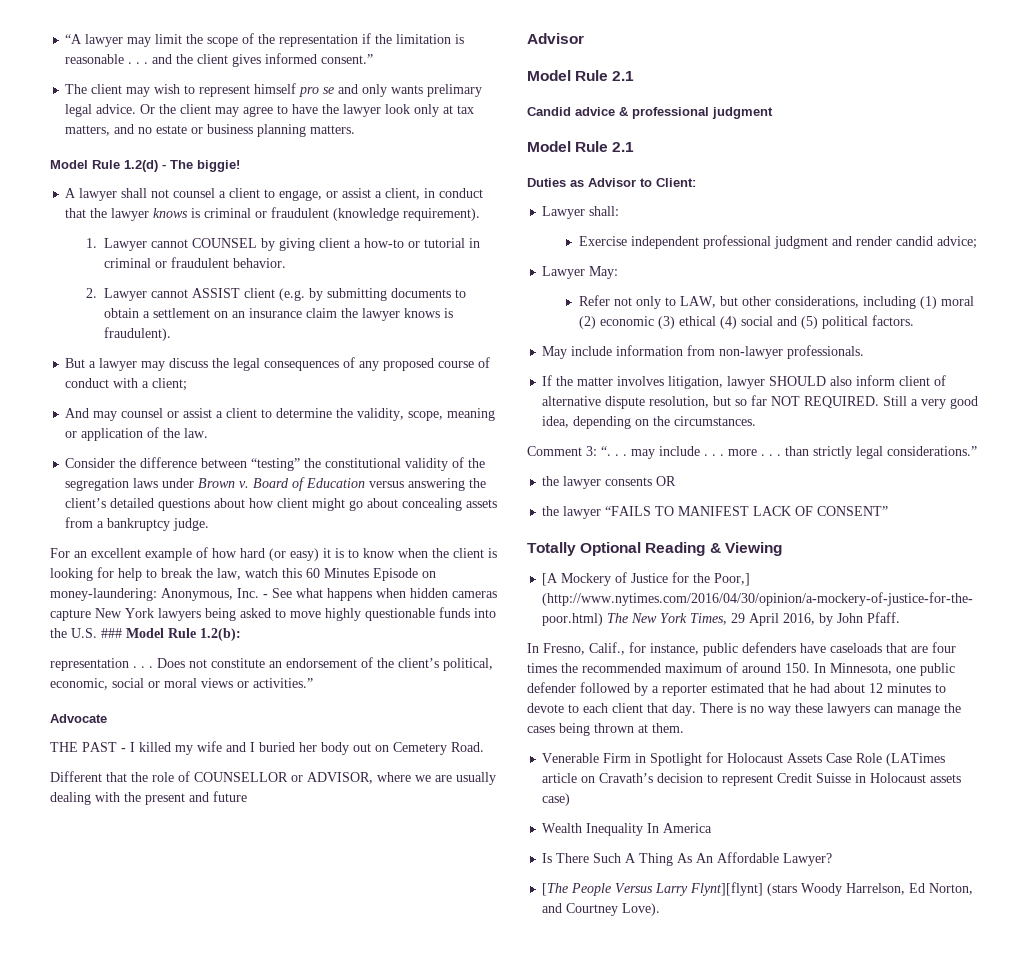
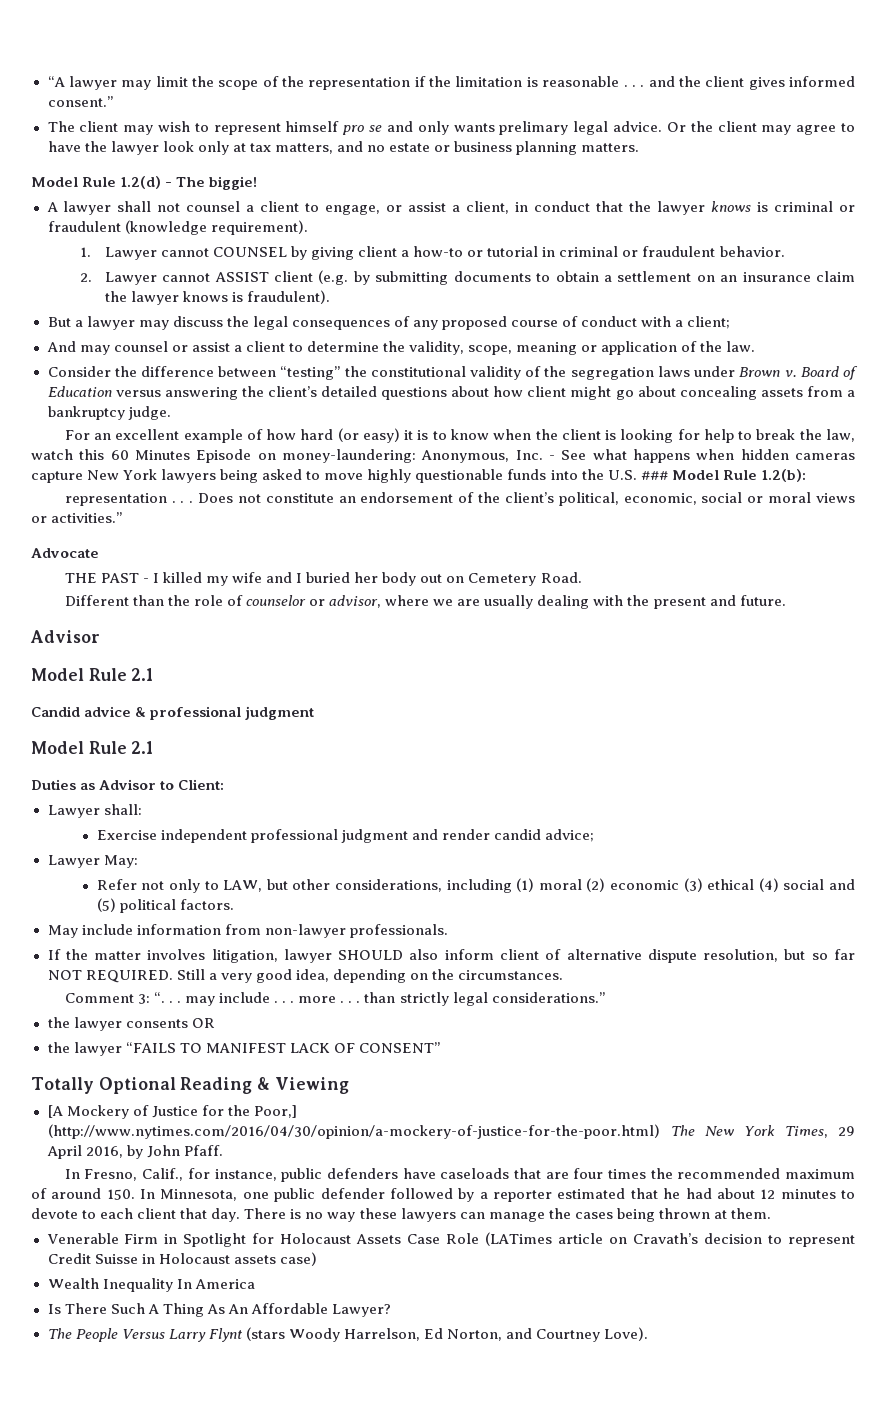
[106,772,127,782] that -> [132,595,164,606] than
[194,772,373,784] COUNSELLOR or ADVISOR, -> [246,595,382,608] counselor or advisor,
[213,791,247,802] future -> [739,595,786,606] future.
[542,883,569,896] [The -> [47,1328,72,1339] The
[690,882,764,896] Flynt][flynt] -> [208,1328,242,1342] Flynt

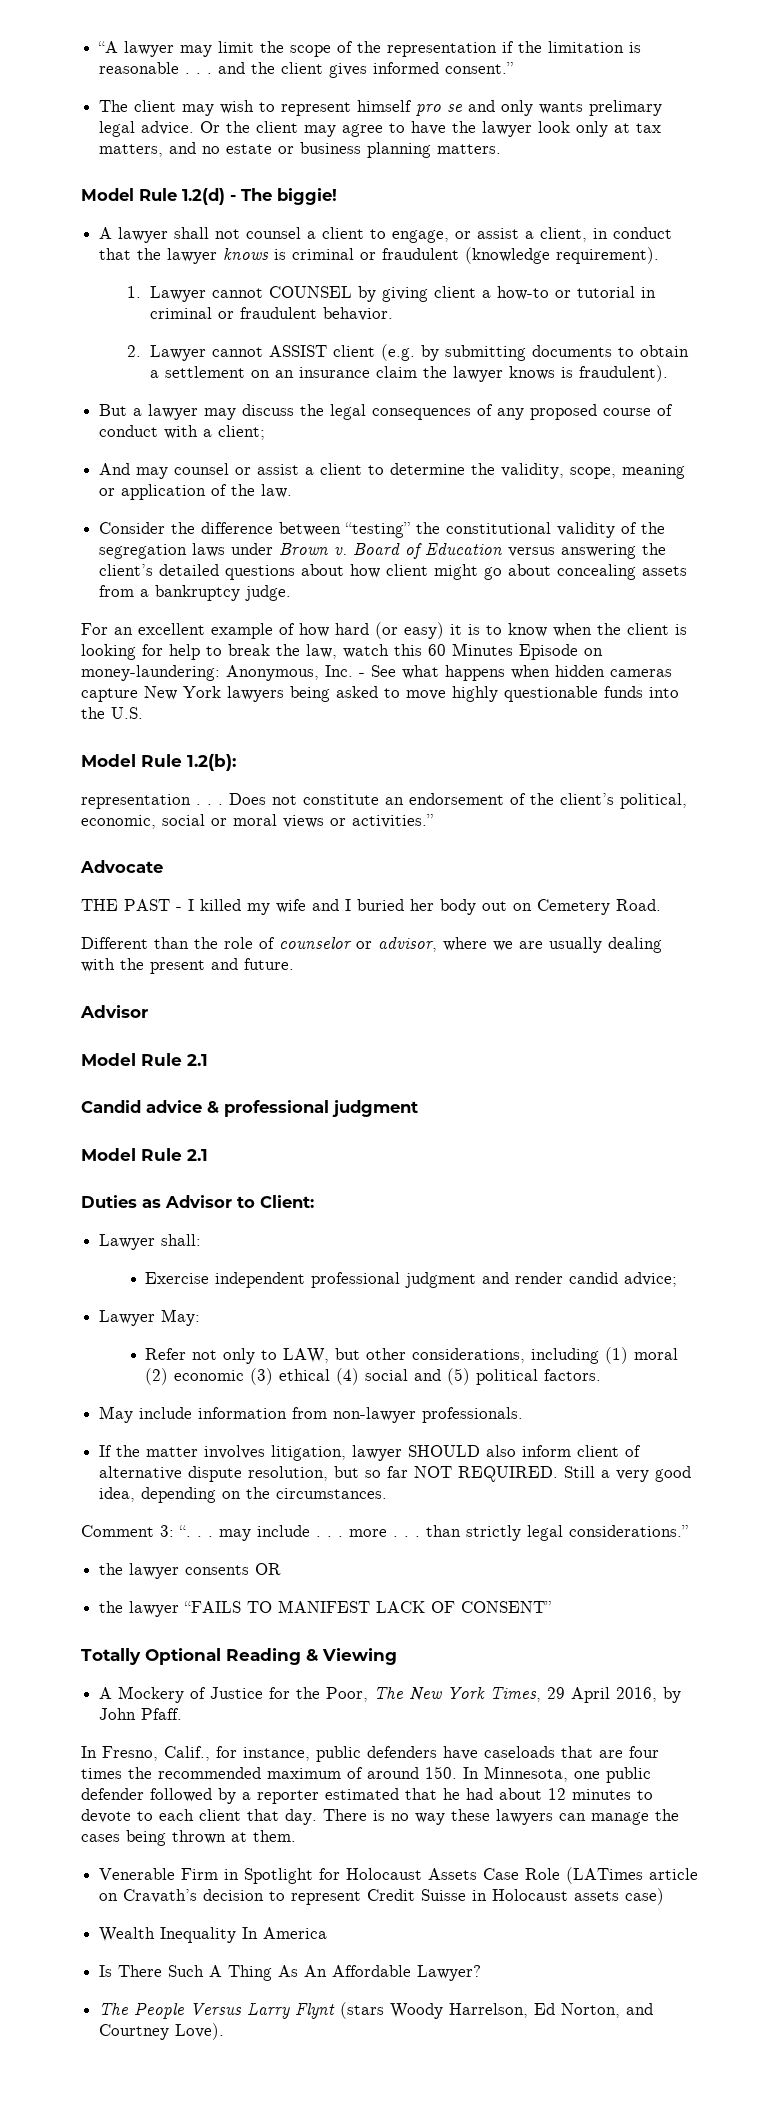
[640,471,668,480] ### -> (143, 713) //
[47,1105,63,1118] [A -> [99,1687,113,1699] A
[253,1105,297,1118] [47,1124,661,1139] Poor,] (http://www.nytimes.com/2016/04/30/opinion/a-mockery-of-justice-for-the-poor.html) -> [326,1687,369,1702] Poor,

